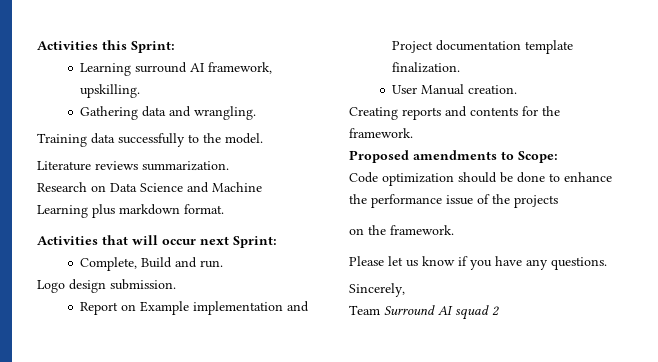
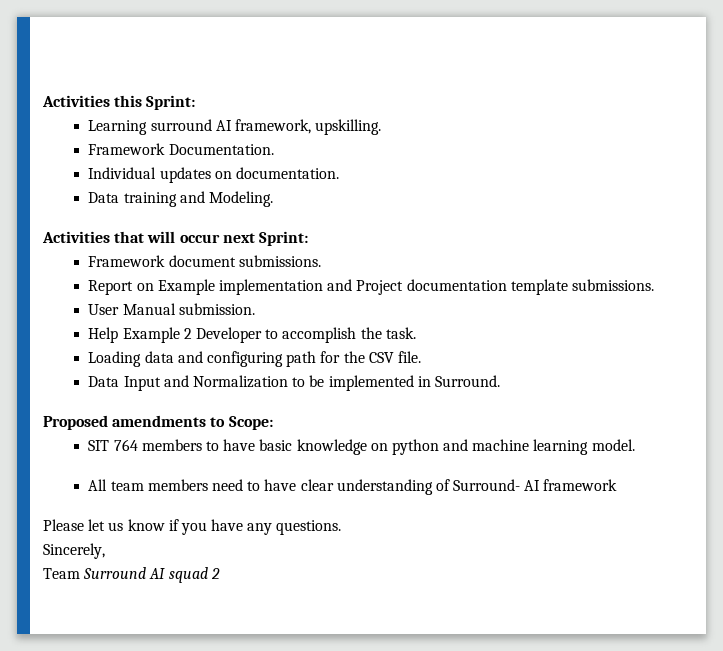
[80,106,257,120] [37,133,263,147] [37,161,229,171] [37,182,262,193] [37,204,224,218] Gathering data and wrangling. // Training data successfully to the model. // Literature reviews summarization. // Research on Data Science and Machine Learning plus markdown format. -> [88,143,274,155] [88,167,339,183] [88,191,273,207] Framework Documentation. // Individual updates on documentation. // Data training and Modeling.
[80,257,224,271] [37,279,176,293] Complete, Build and run. // Logo design submission. -> [88,255,321,267] Framework document submissions.
[392,62,461,73] finalization. -> [571,279,654,291] submissions.
[468,85,518,94] [349,106,560,120] [349,128,413,138] [349,150,558,163] [349,172,612,186] [349,194,558,208] [349,225,454,235] creation. // Creating reports and contents for the framework. // Proposed amendments to Scope: // Code optimization should be done to enhance the performance issue of the projects // on the framework. -> [178,303,255,315] [88,327,416,343] [88,351,421,367] [88,375,500,391] [43,415,273,430] [88,439,635,455] [88,479,618,495] submission. // Help Example 2 Developer to accomplish the task. // Loading data and configuring path for the CSV file. // Data Input and Normalization to be implemented in Surround. // Proposed amendments to Scope: // SIT 764 members to have basic knowledge on python and machine learning model. // All team members need to have clear understanding of Surround- AI framework

